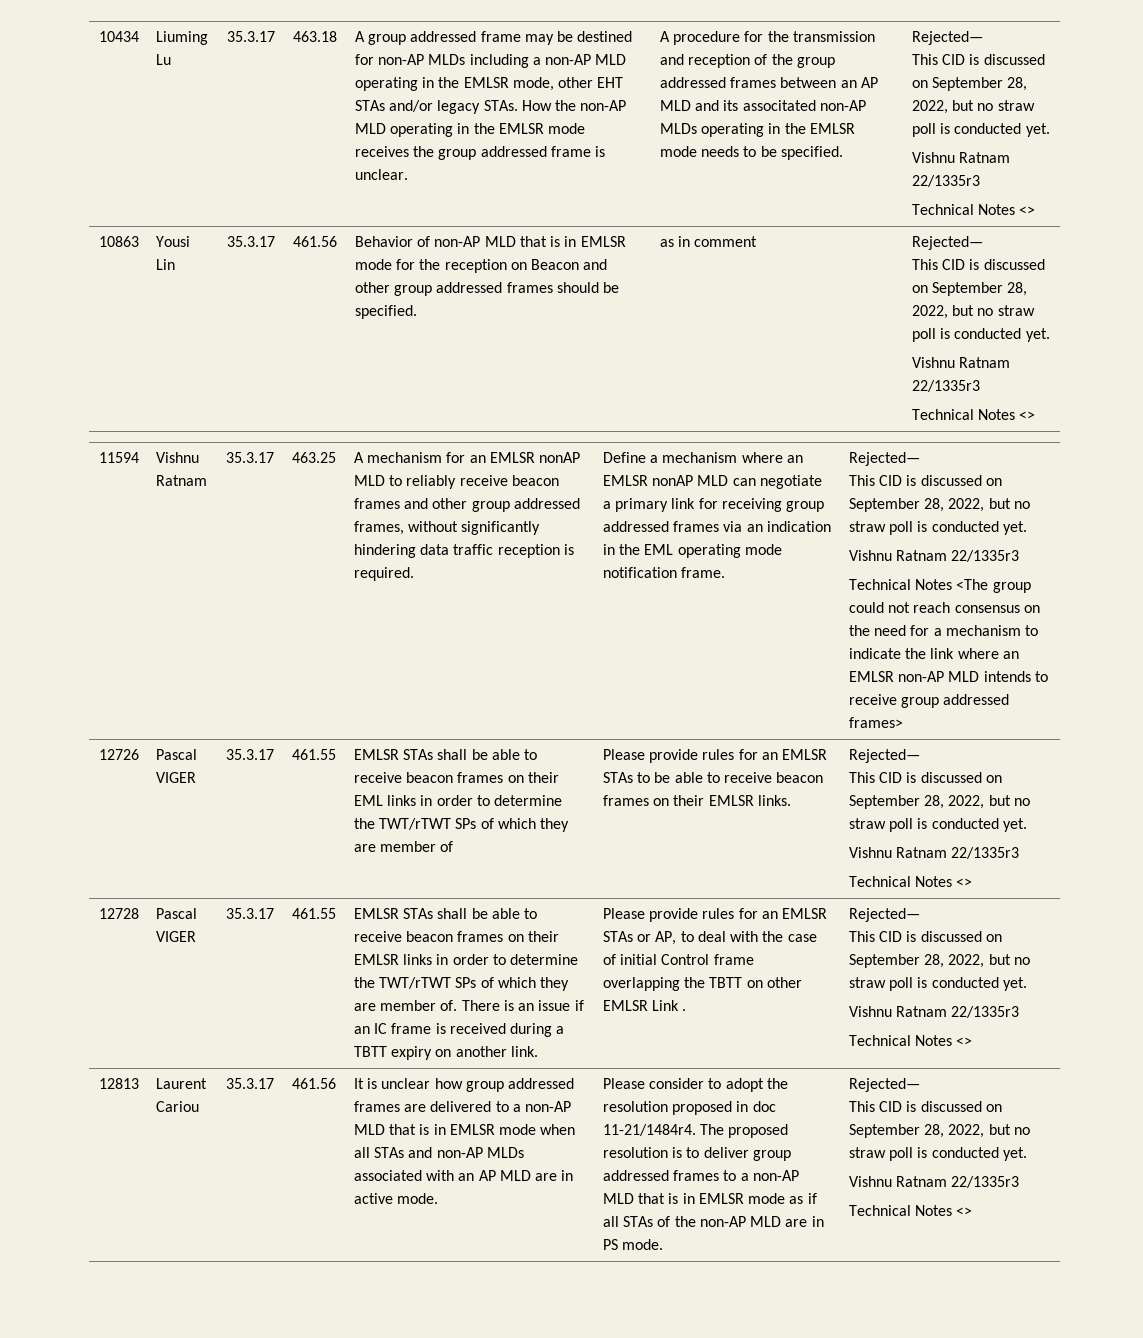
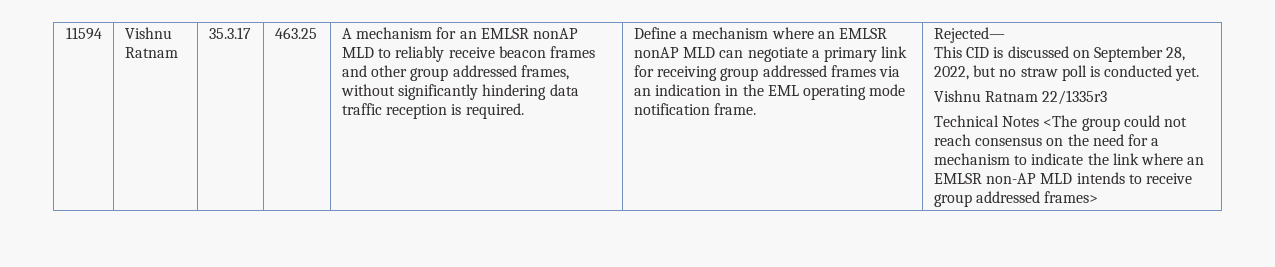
[99,31,140,42] [155,31,208,45] [155,54,171,65] [226,31,275,42] [292,31,337,42] [354,31,633,45] [354,54,627,68] [354,77,624,91] [354,100,627,114] [354,123,586,137] [354,146,606,160] [354,169,408,180] [659,31,875,45] [659,54,835,68] [659,77,878,88] [659,100,866,111] [659,123,855,137] [659,146,843,160] [911,31,983,45] [911,54,1045,65] [911,77,1028,91] [911,100,1035,114] [911,123,1050,137] [911,152,1010,163] [911,175,980,187] [911,204,1036,215] [99,236,140,247] [155,236,190,247] [155,259,175,270] [226,236,275,247] [292,236,337,247] [354,236,626,247] [354,259,608,273] [354,282,620,296] [354,305,417,319] [659,236,758,247] [911,236,983,250] [911,259,1045,270] [911,282,1028,296] [911,305,1035,319] [911,328,1050,342] [911,357,1010,368] [911,380,980,392] [911,409,1036,420] 10434 | Liuming Lu | 35.3.17 | 463.18 | A group addressed frame may be destined for non-AP MLDs including a non-AP MLD operating in the EMLSR mode, other EHT STAs and/or legacy STAs. How the non-AP MLD operating in the EMLSR mode receives the group addressed frame is unclear. | A procedure for the transmission and reception of the group addressed frames between an AP MLD and its associtated non-AP MLDs operating in the EMLSR mode needs to be specified. | Rejected— // This CID is discussed on September 28, 2022, but no straw poll is conducted yet. // Vishnu Ratnam 22/1335r3 // Technical Notes <> // 10863 | Yousi Lin | 35.3.17 | 461.56 | Behavior of non-AP MLD that is in EMLSR mode for the reception on Beacon and other group addressed frames should be specified. | as in comment | Rejected— // This CID is discussed on September 28, 2022, but no straw poll is conducted yet. // Vishnu Ratnam 22/1335r3 // Technical Notes <> // -> (66, 33) none
[99,749,140,760] [155,749,197,760] [155,772,196,783] [225,749,274,760] [291,749,336,760] [353,749,538,760] [353,772,559,783] [353,795,563,806] [353,818,570,832] [353,841,454,852] [602,749,828,763] [602,772,824,783] [602,795,791,806] [848,749,920,763] [848,772,1002,783] [848,795,1030,809] [848,818,1027,832] [848,847,1020,859] [848,876,973,887] [99,908,140,919] [155,908,197,919] [155,931,196,942] [225,908,274,919] [291,908,336,919] [353,908,538,919] [353,931,559,942] [353,954,579,965] [353,977,570,991] [353,1000,584,1011] [353,1023,565,1037] [353,1046,538,1060] [602,908,828,922] [602,931,817,945] [602,954,754,965] [602,977,802,991] [602,1000,687,1011] [848,908,920,922] [848,931,1002,942] [848,954,1030,968] [848,977,1027,991] [848,1006,1020,1018] [848,1035,973,1046] [99,1078,140,1089] [155,1078,207,1089] [155,1101,199,1112] [225,1078,274,1089] [291,1078,336,1089] [353,1078,575,1092] [353,1101,572,1112] [353,1124,576,1135] [353,1147,524,1158] [353,1170,574,1181] [353,1193,438,1204] [602,1078,788,1092] [602,1101,776,1115] [602,1124,789,1138] [602,1147,791,1161] [602,1170,799,1181] [602,1193,817,1204] [602,1216,824,1227] [602,1239,663,1250] [848,1078,920,1092] [848,1101,1002,1112] [848,1124,1030,1138] [848,1147,1027,1161] [848,1176,1020,1188] [848,1205,973,1216] // 12726 | Pascal VIGER | 35.3.17 | 461.55 | EMLSR STAs shall be able to receive beacon frames on their EML links in order to determine the TWT/rTWT SPs of which they are member of | Please provide rules for an EMLSR STAs to be able to receive beacon frames on their EMLSR links. | Rejected— // This CID is discussed on September 28, 2022, but no straw poll is conducted yet. // Vishnu Ratnam 22/1335r3 // Technical Notes <> // 12728 | Pascal VIGER | 35.3.17 | 461.55 | EMLSR STAs shall be able to receive beacon frames on their EMLSR links in order to determine the TWT/rTWT SPs of which they are member of. There is an issue if an IC frame is received during a TBTT expiry on another link. | Please provide rules for an EMLSR STAs or AP, to deal with the case of initial Control frame overlapping the TBTT on other EMLSR Link . | Rejected— // This CID is discussed on September 28, 2022, but no straw poll is conducted yet. // Vishnu Ratnam 22/1335r3 // Technical Notes <> // 12813 | Laurent Cariou | 35.3.17 | 461.56 | It is unclear how group addressed frames are delivered to a non-AP MLD that is in EMLSR mode when all STAs and non-AP MLDs associated with an AP MLD are in active mode. | Please consider to adopt the resolution proposed in doc 11-21/1484r4. The proposed resolution is to deliver group addressed frames to a non-AP MLD that is in EMLSR mode as if all STAs of the non-AP MLD are in PS mode. | Rejected— // This CID is discussed on September 28, 2022, but no straw poll is conducted yet. // Vishnu Ratnam 22/1335r3 // Technical Notes <> -> (1099, 197) none

